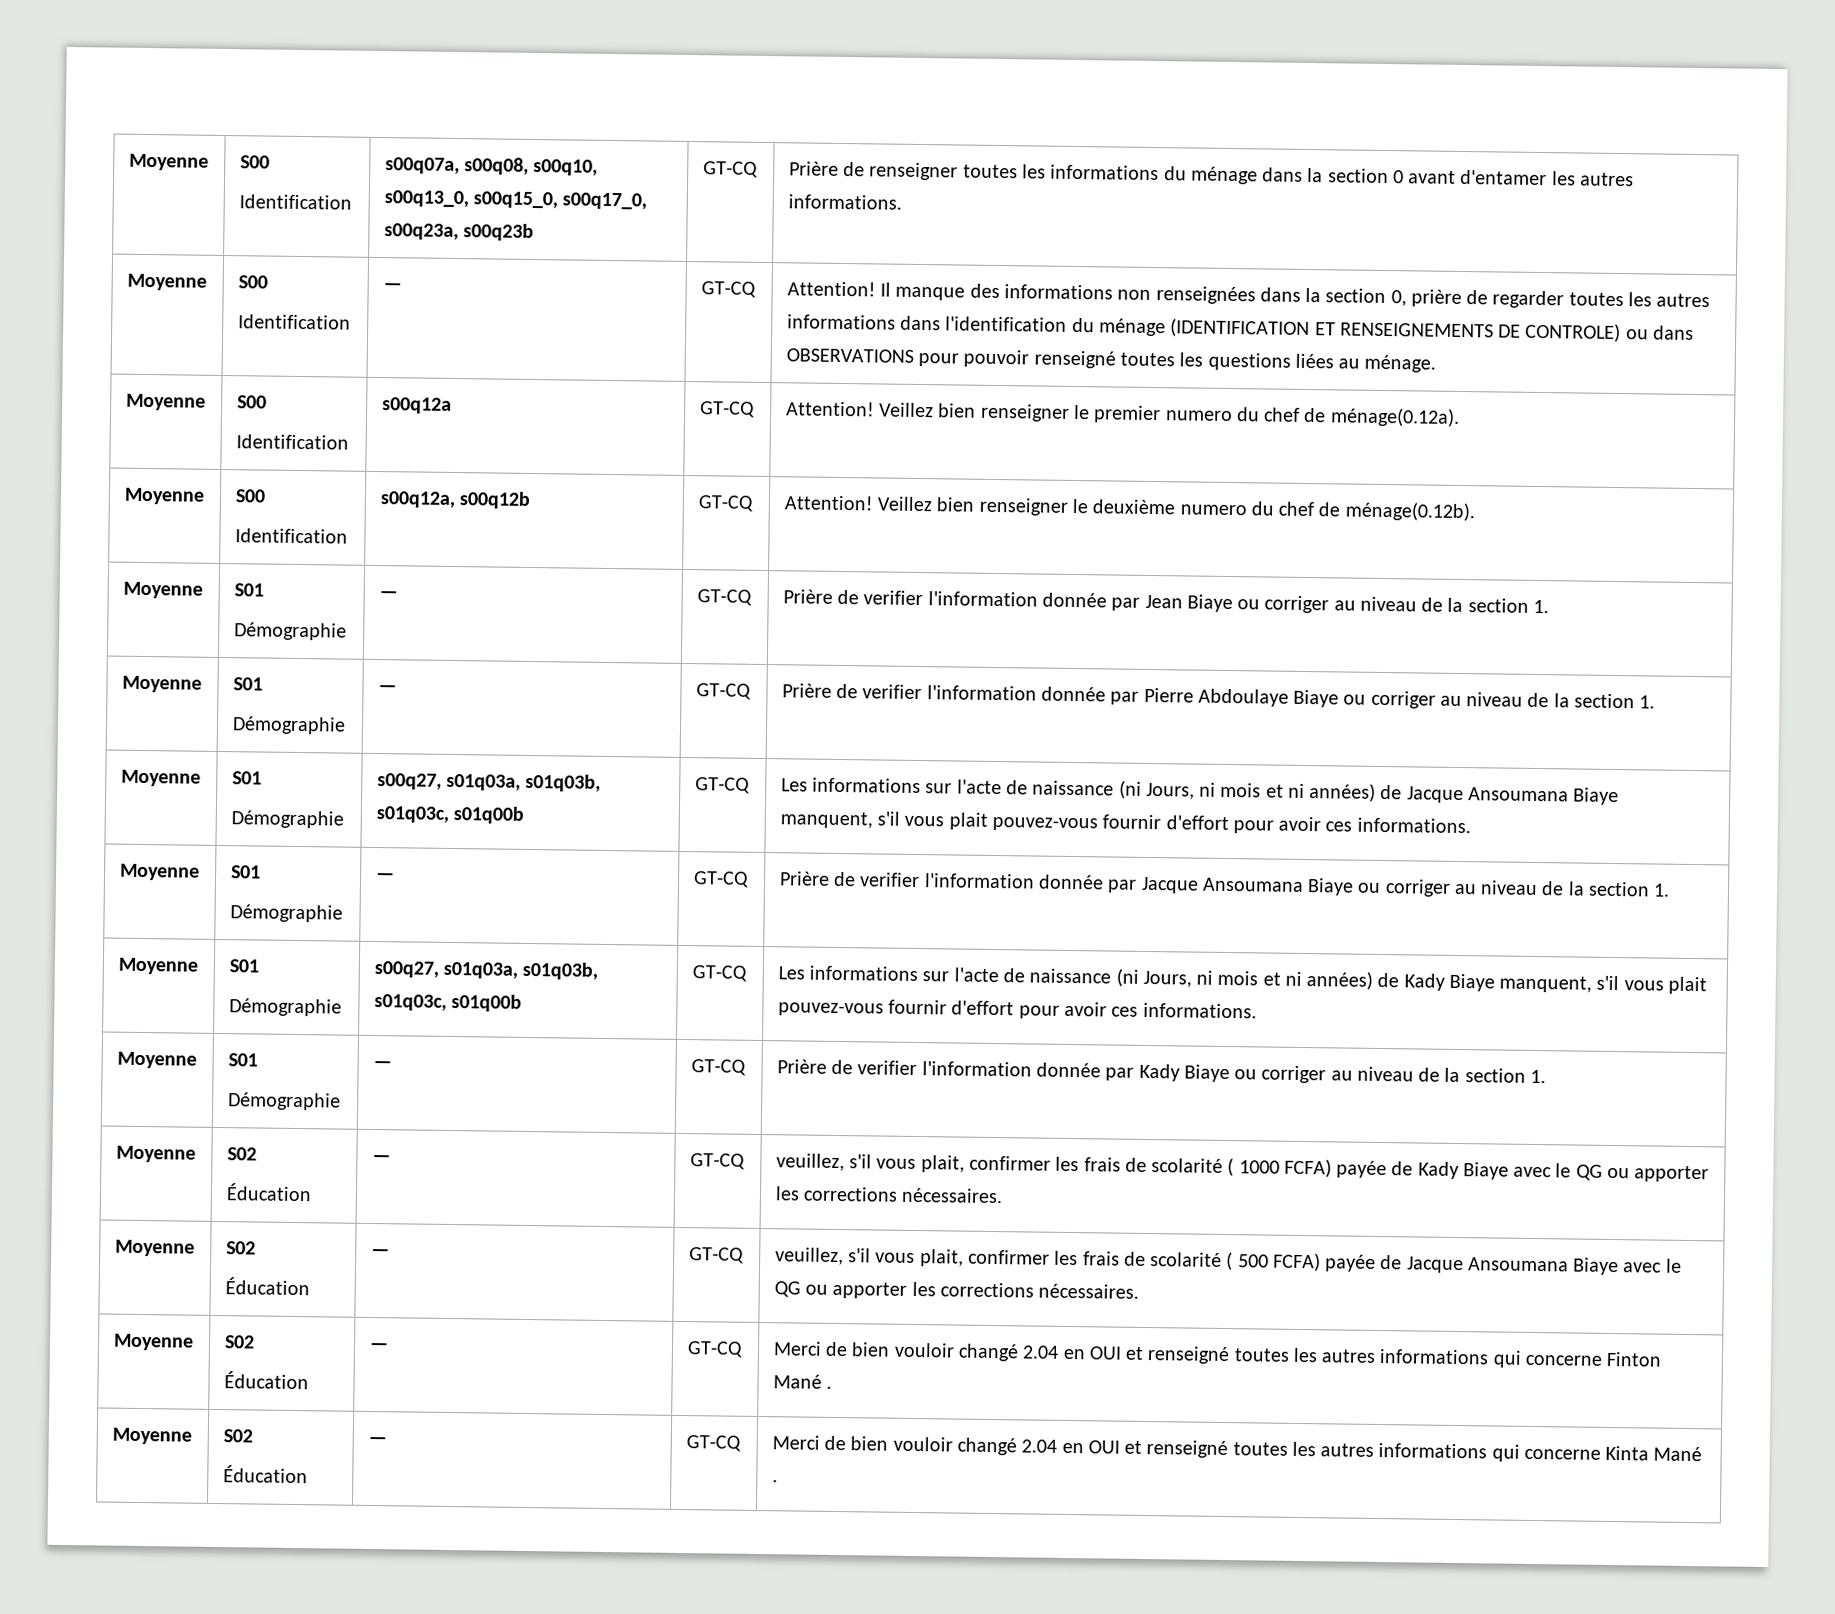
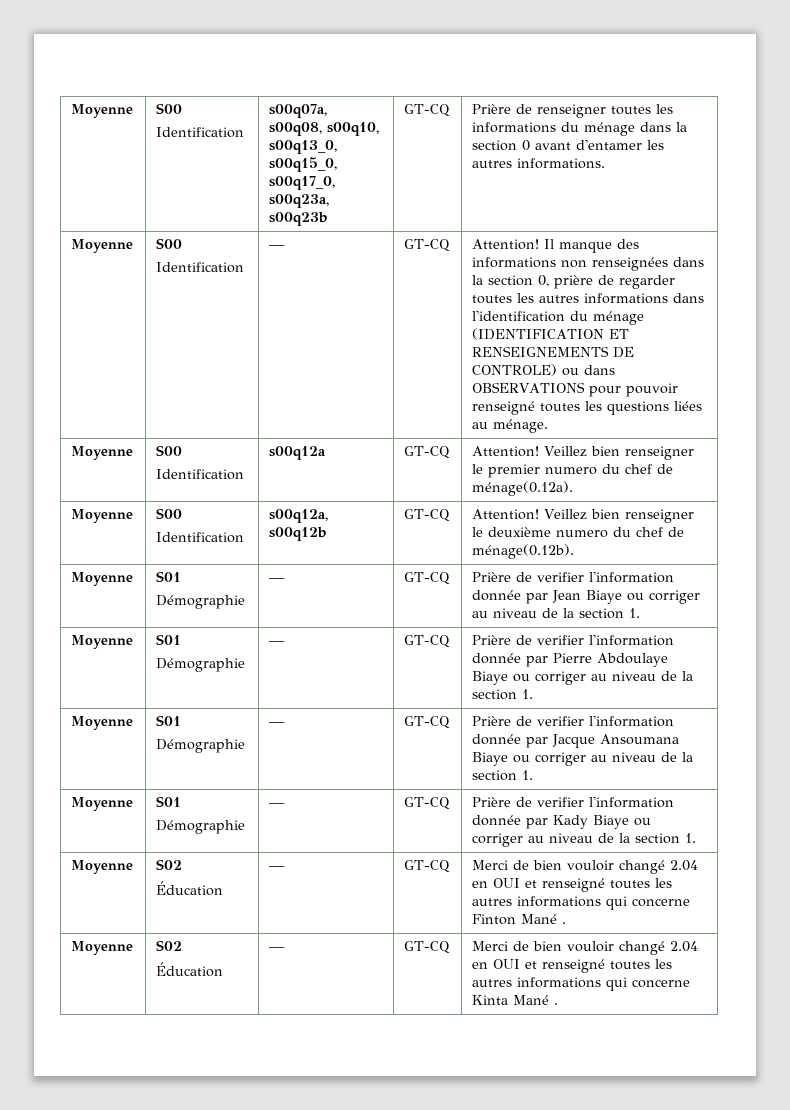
[230,810,344,829] [376,773,602,792] [375,806,525,824] [694,777,750,794] [780,777,1620,806] [779,811,1471,834] [118,863,200,881] [230,865,261,879] // Démographie | s00q27, s01q03a, s01q03b, s01q03c, s01q00b | GT-CQ | Les informations sur l'acte de naissance (ni Jours, ni mois et ni années) de Jacque Ansoumana Biaye manquent, s'il vous plait pouvez-vous fournir d'effort pour avoir ces informations. // Moyenne | S01 -> (182, 720) none
[228,998,342,1017] [373,960,599,980] [373,993,523,1012] [691,965,747,982] [777,965,1707,995] [777,999,1257,1019] [116,1051,197,1069] [227,1053,258,1067] // Démographie | s00q27, s01q03a, s01q03b, s01q03c, s01q00b | GT-CQ | Les informations sur l'acte de naissance (ni Jours, ni mois et ni années) de Kady Biaye manquent, s'il vous plait pouvez-vous fournir d'effort pour avoir ces informations. // Moyenne | S01 -> (182, 801) none
[225,1183,312,1202] [371,1154,391,1163] [689,1153,745,1170] [775,1153,1710,1183] [774,1186,1004,1204] [114,1239,195,1257] [225,1241,256,1255] [224,1277,310,1296] [370,1248,390,1257] [688,1247,744,1264] [774,1247,1682,1276] [773,1281,1140,1299] [112,1333,194,1351] [223,1335,255,1349] // Éducation | — | GT-CQ | veuillez, s'il vous plait, confirmer les frais de scolarité ( 1000 FCFA) payée de Kady Biaye avec le QG ou apporter les corrections nécessaires. // Moyenne | S02 // Éducation | — | GT-CQ | veuillez, s'il vous plait, confirmer les frais de scolarité ( 500 FCFA) payée de Jacque Ansoumana Biaye avec le QG ou apporter les corrections nécessaires. // Moyenne | S02 -> (183, 864) none

